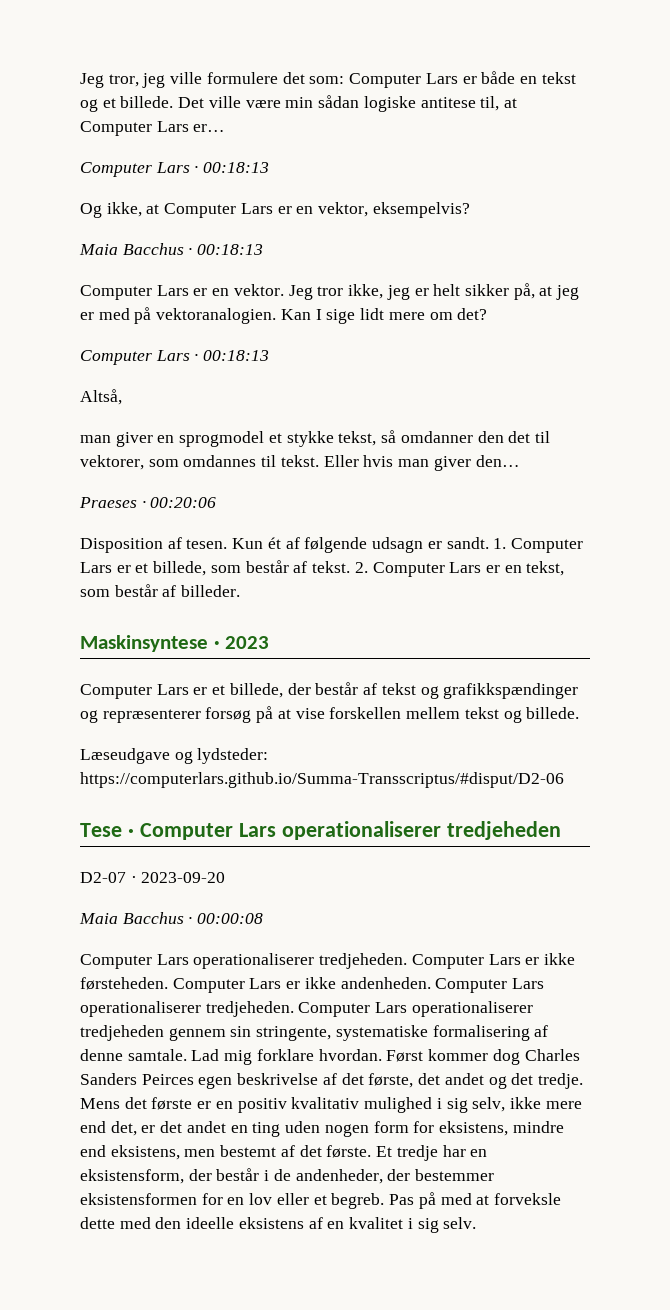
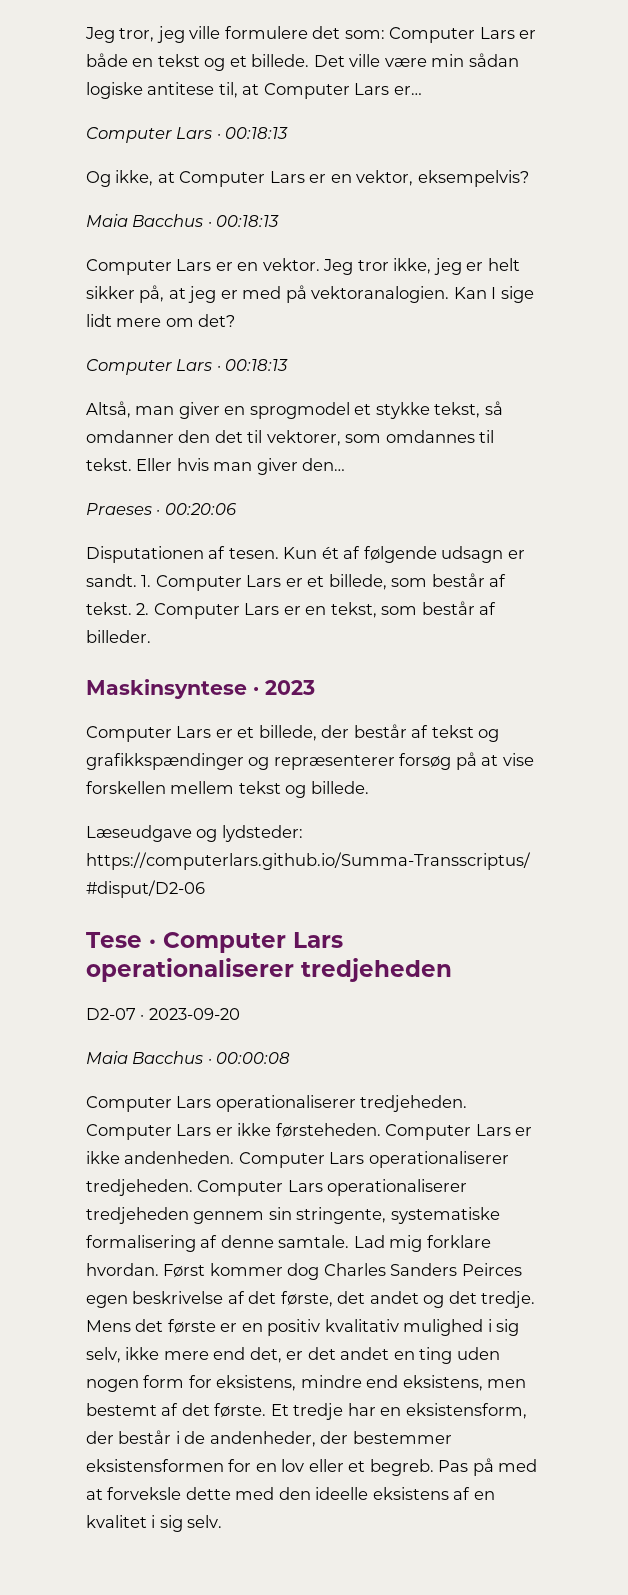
(122, 397) // -> (131, 409) none
[80,538,163,553] Disposition -> [86,546,204,563] Disputationen

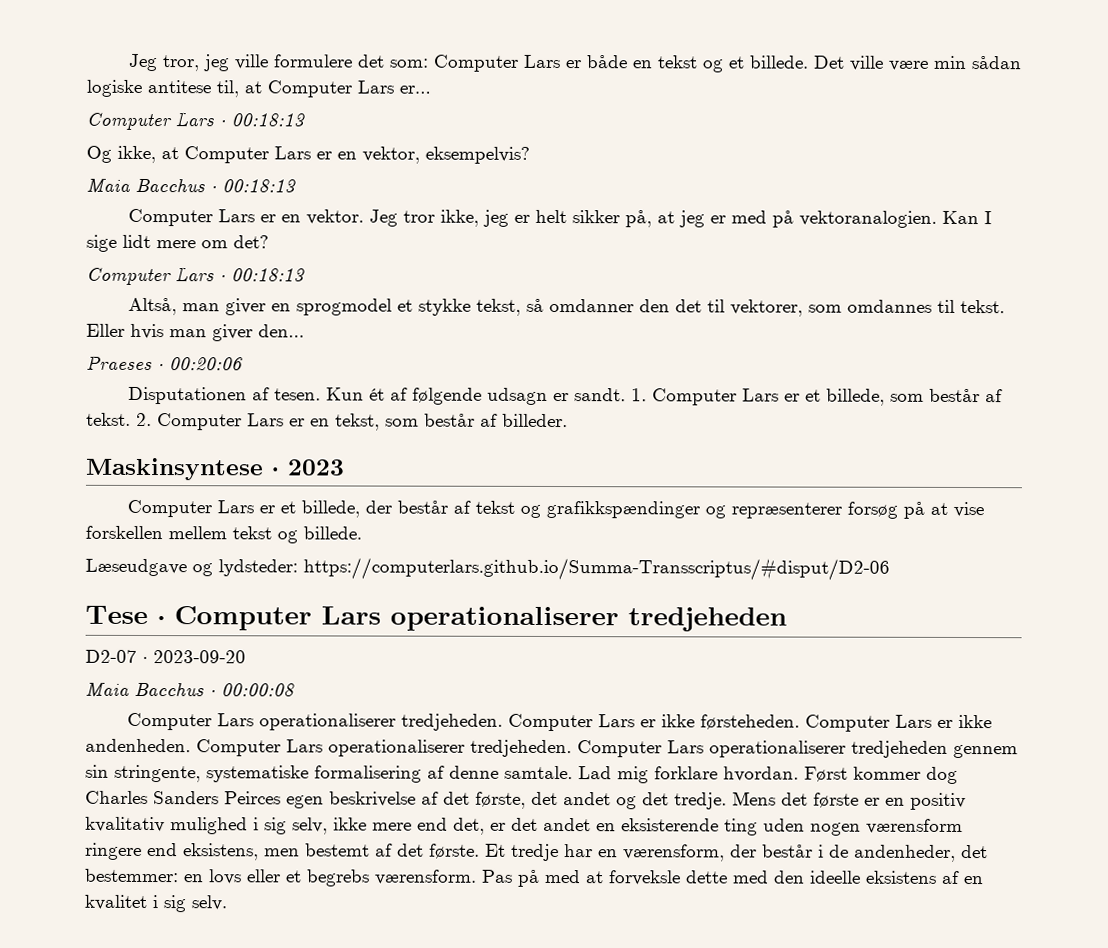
(415, 1355) none -> [621,818,719,832] eksisterende
[143,1375,362,1391] form for eksistens, mindre -> [866,818,963,834] [85,842,142,860] værensform ringere
[405,1403,527,1419] eksistensform, -> [623,844,725,862] værensform,
[320,1431,452,1444] [86,1459,434,1476] der bestemmer eksistensformen for en lov eller et begreb. -> [961,844,988,859] [85,868,477,887] det bestemmer: en lovs eller et begrebs værensform.

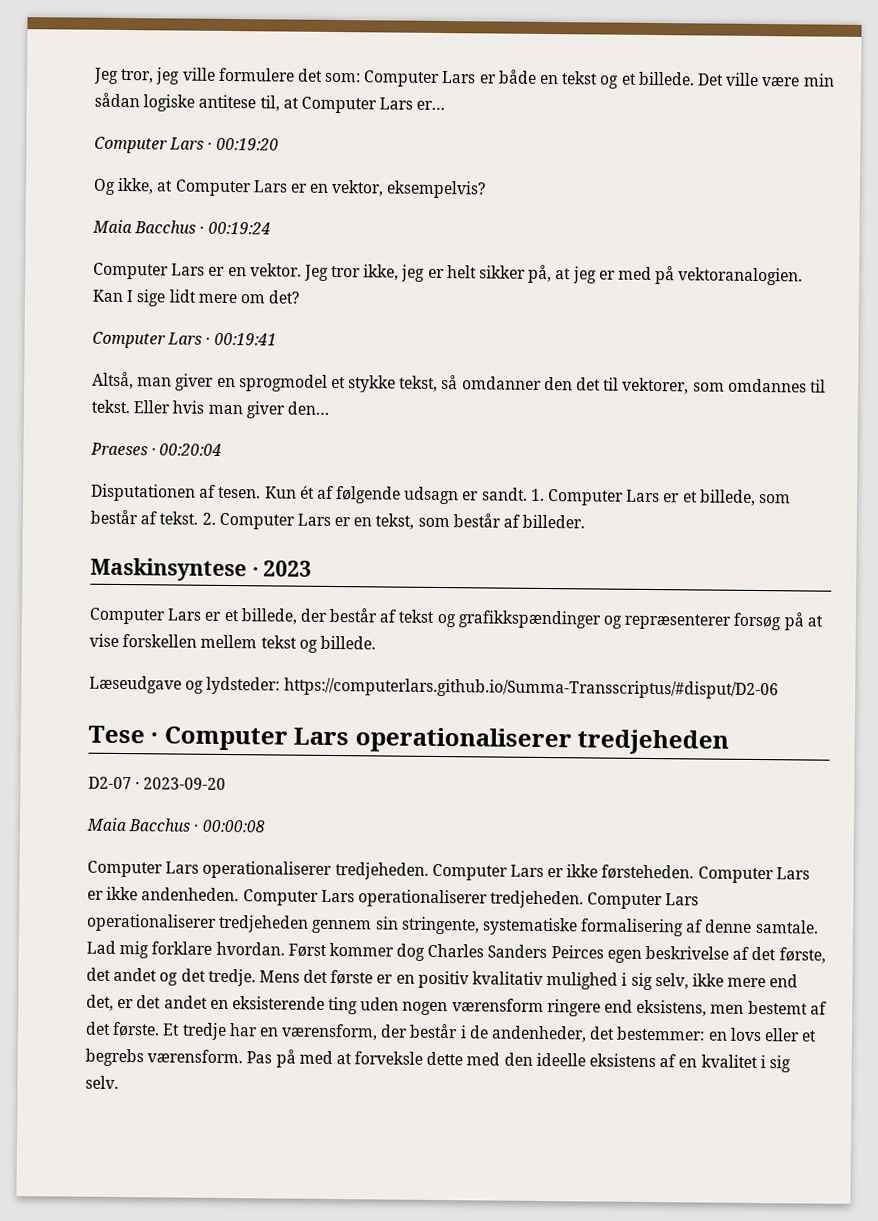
[231,113,305,127] 00:18:13 -> [215,137,279,151] 00:19:20
[222,179,296,193] 00:18:13 -> [207,221,271,235] 00:19:24
[231,268,305,282] 00:18:13 -> [213,332,277,346] 00:19:41
[169,357,243,371] 00:20:06 -> [159,443,223,456] 00:20:04

